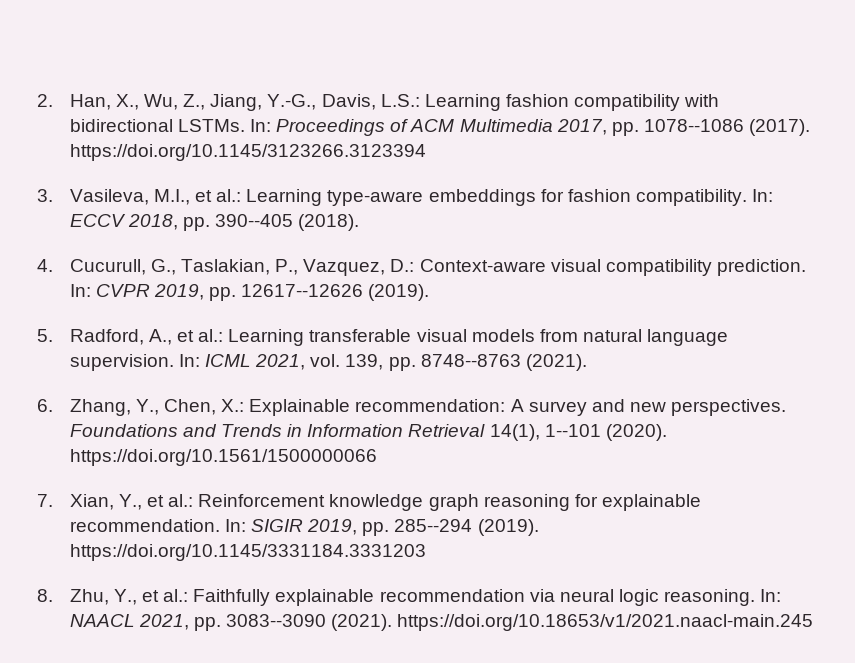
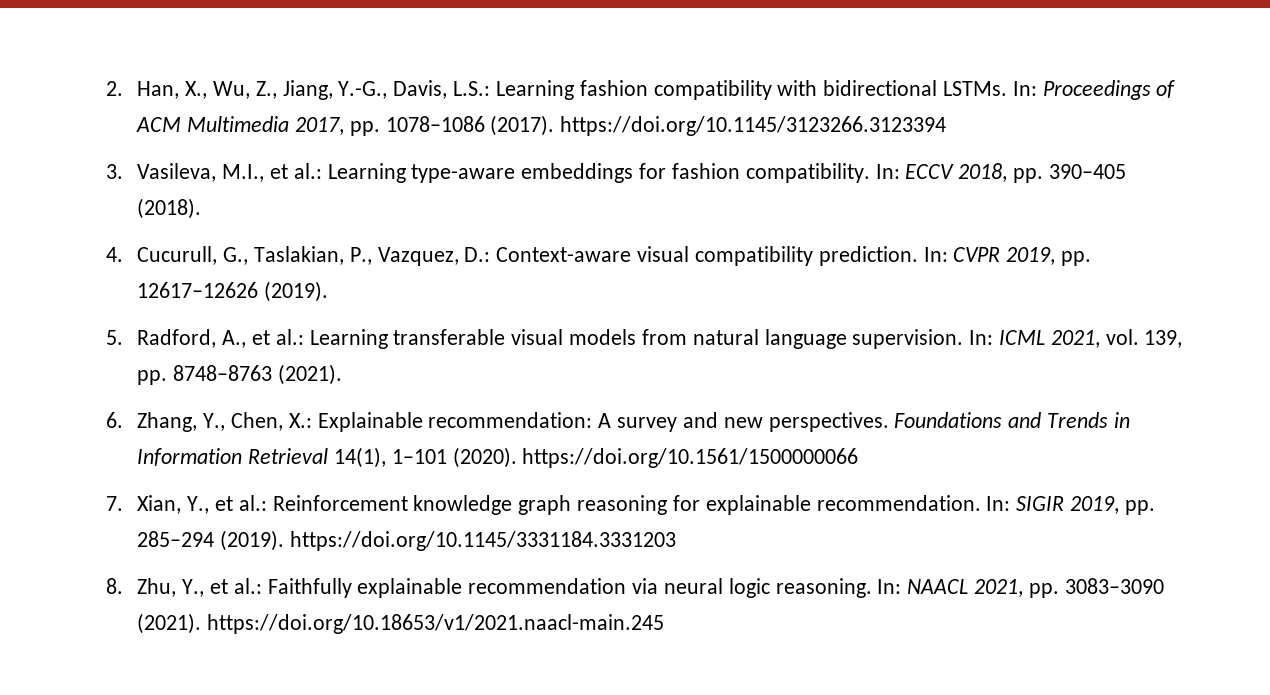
[643,119,744,132] 1078--1086 -> [385,116,485,132] 1078–1086
[215,214,294,227] 390--405 -> [1048,164,1126,179] 390–405
[241,284,364,297] 12617--12626 -> [137,282,259,298] 12617–12626
[420,354,521,367] 8748--8763 -> [173,365,273,381] 8748–8763
[544,424,601,437] 1--101 -> [391,449,447,464] 1–101
[394,519,473,532] 285--294 -> [137,531,215,547] 285–294
[226,614,327,627] 3083--3090 -> [1064,578,1164,594] 3083–3090

